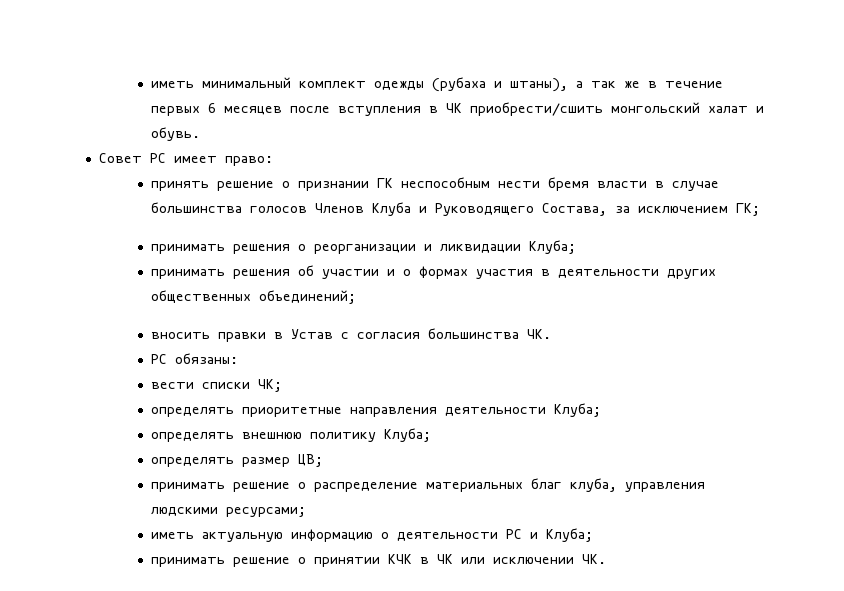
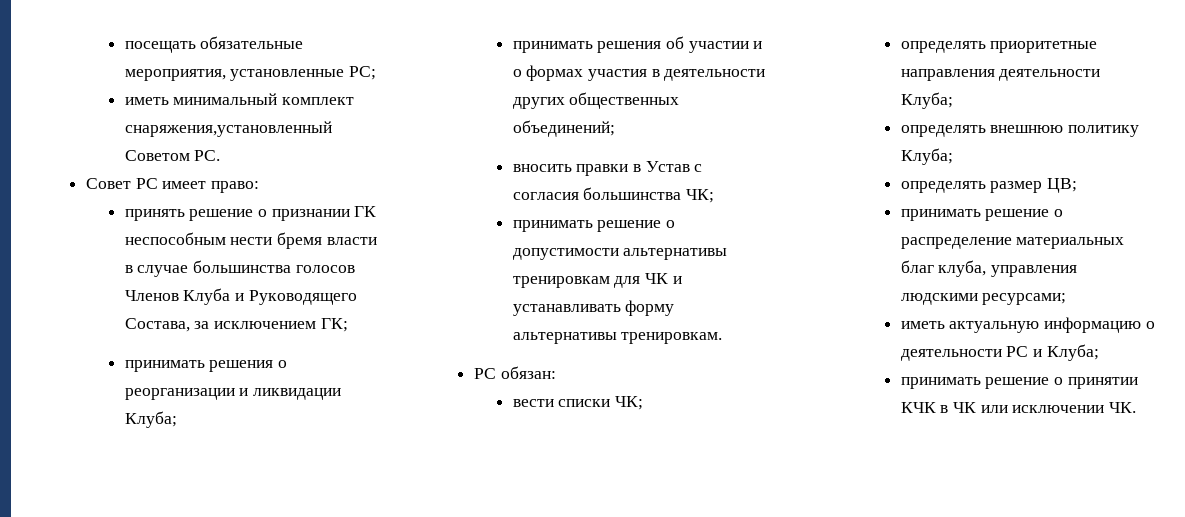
[151,77,724,92] [151,102,765,116] [151,127,201,141] иметь минимальный комплект одежды (рубаха и штаны), а так же в течение первых 6 месяцев после вступления в ЧК приобрести/сшить монгольский халат и обувь. -> [124,36,304,53] [124,66,377,81] [124,93,355,105] [124,121,332,137] [124,150,221,161] посещать обязательные мероприятия, установленные РС; // иметь минимальный комплект снаряжения,установленный Советом РС.
[527,329,552,339] [151,353,239,364] ЧК. // РС обязаны: -> [686,189,715,203] [512,220,676,232] [512,248,728,260] [512,273,682,288] [512,300,675,316] [512,332,723,344] [473,366,556,379] ЧК; // принимать решение о допустимости альтернативы тренировкам для ЧК и устанавливать форму альтернативы тренировкам. // РС обязан:

